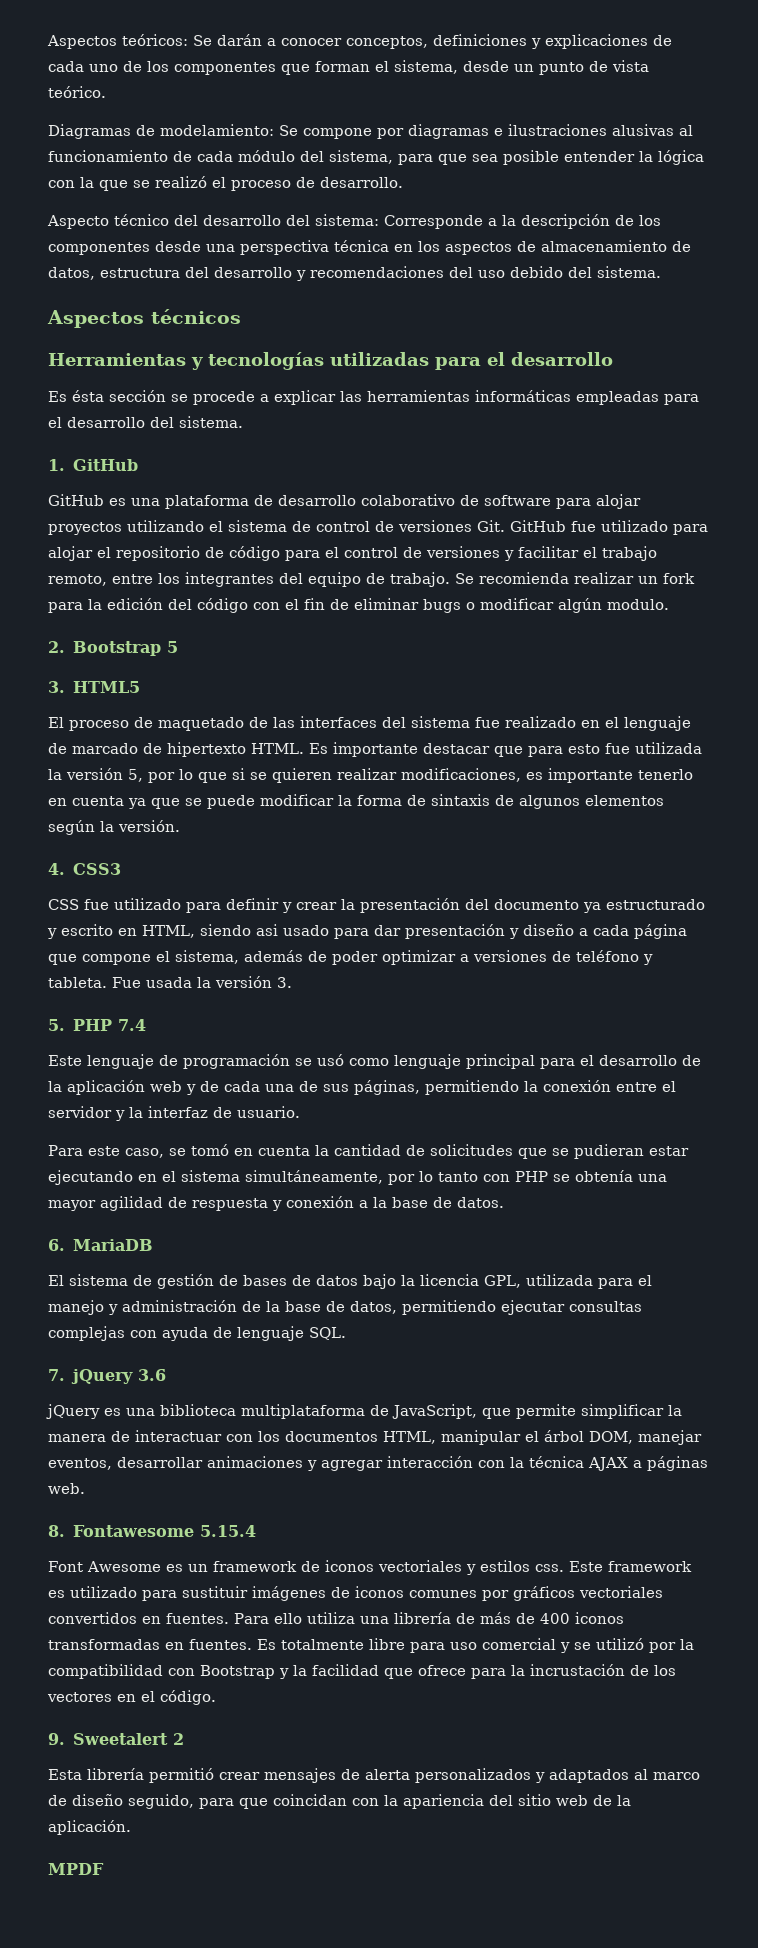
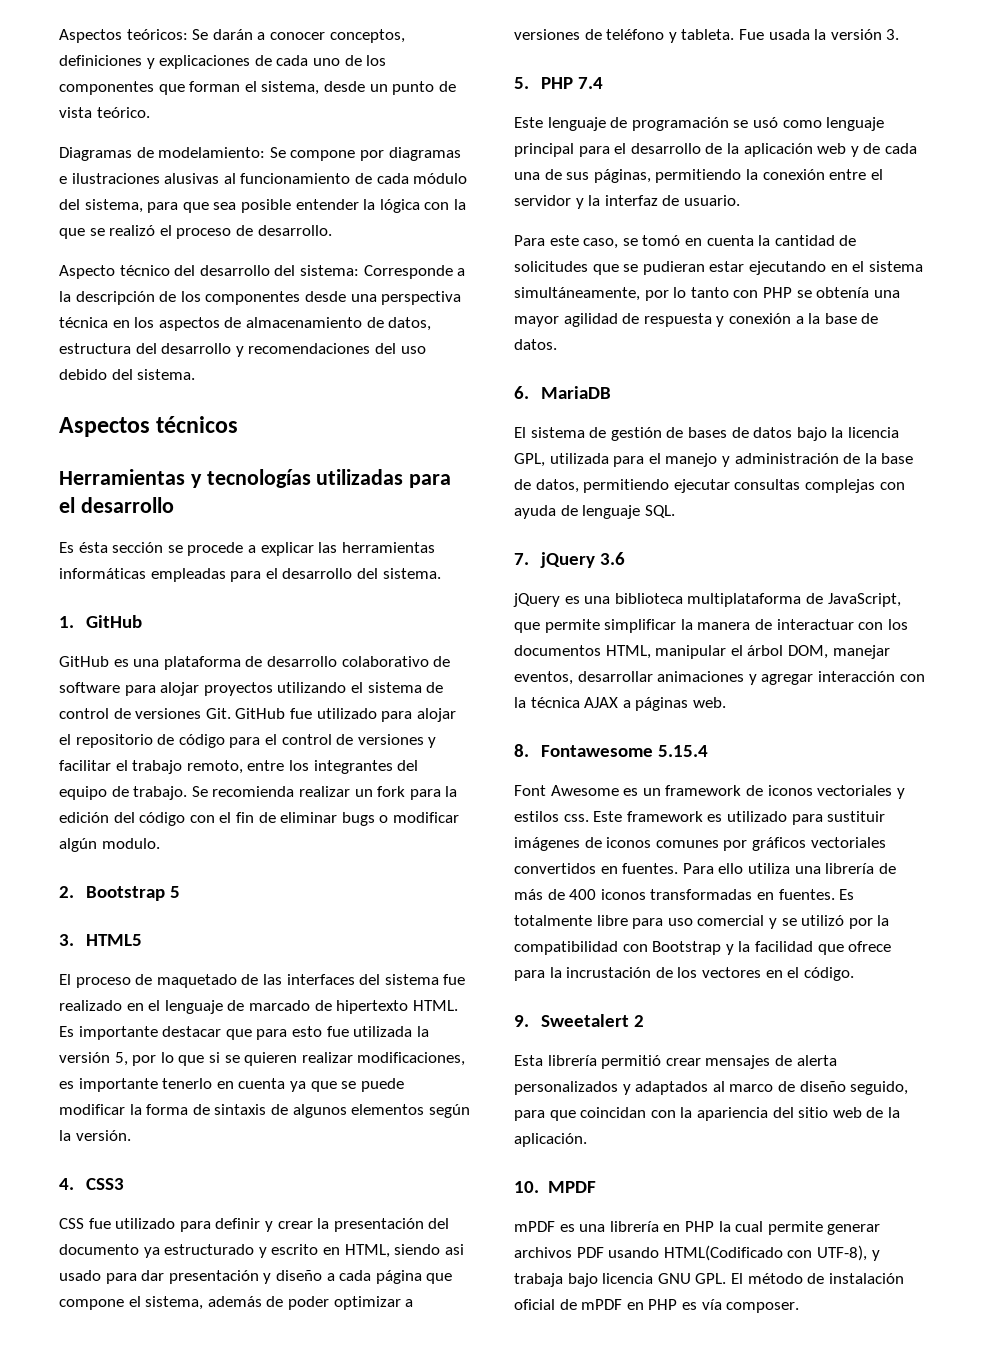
(131, 1827) none -> [514,1181,539,1193] 10.
(104, 1869) none -> [514,1221,881,1235] [514,1245,880,1261] [514,1273,904,1287] [514,1299,800,1313] // mPDF es una librería en PHP la cual permite generar archivos PDF usando HTML(Codificado con UTF-8), y trabaja bajo licencia GNU GPL. El método de instalación oficial de mPDF en PHP es vía composer.

